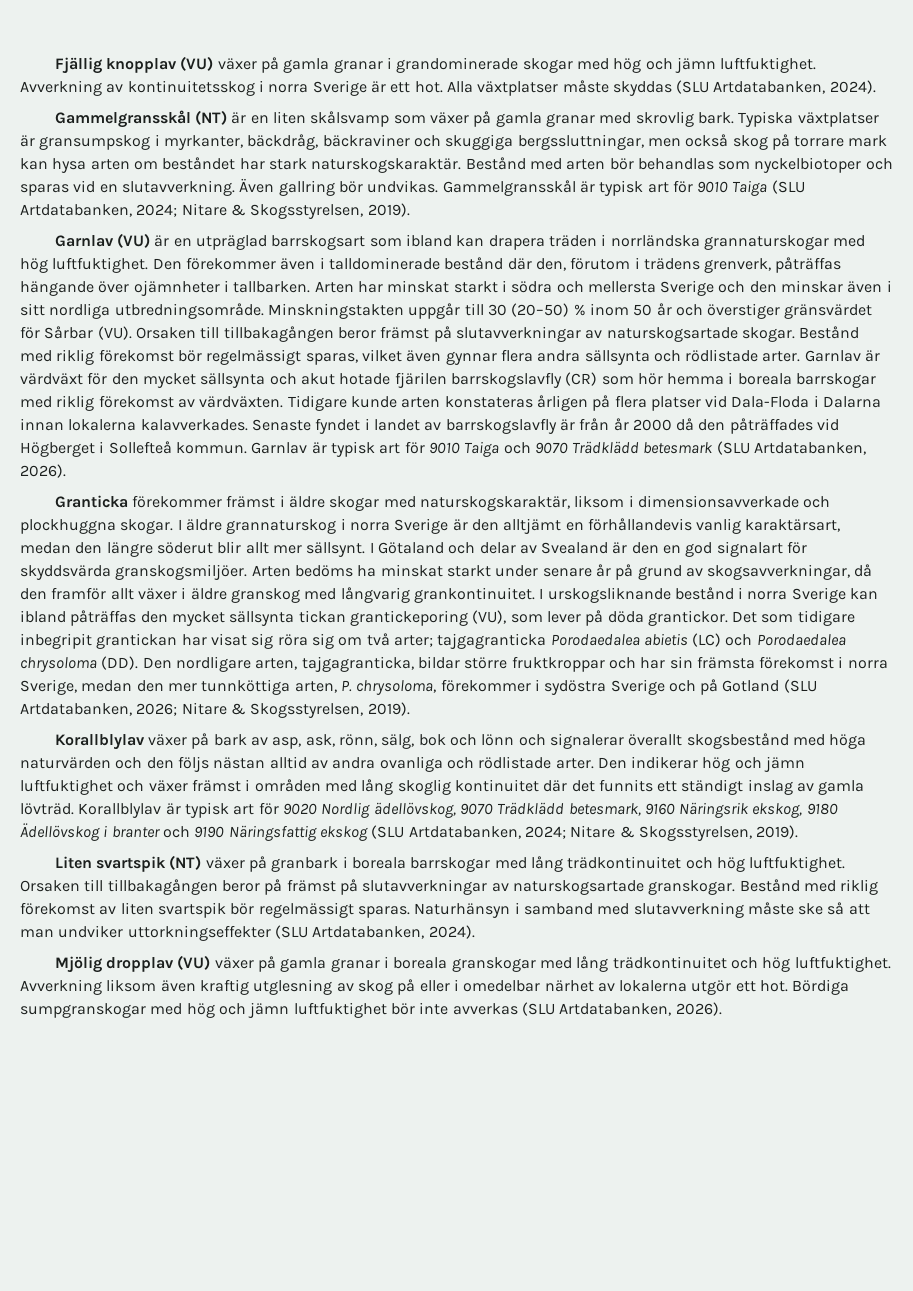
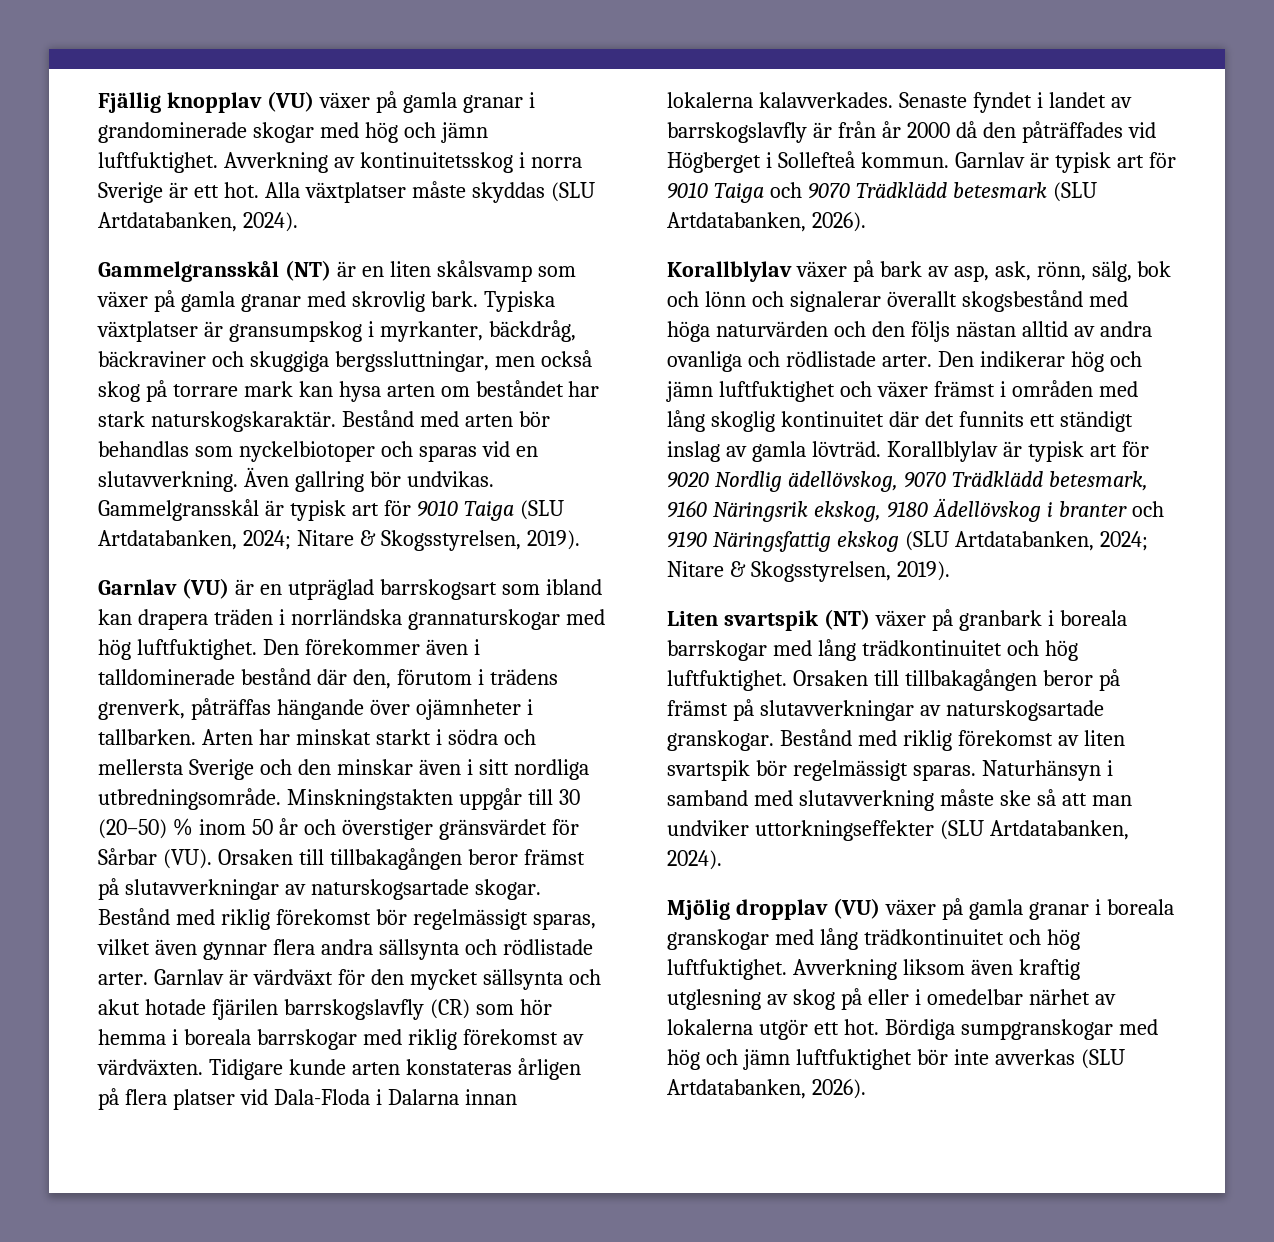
[54,495,831,511] [20,518,841,534] [20,541,808,557] [20,564,873,580] [20,587,879,603] [20,610,855,626] [20,633,846,649] [20,656,888,672] [20,679,817,695] [20,702,410,718] // Granticka förekommer främst i äldre skogar med naturskogskaraktär, liksom i dimensionsavverkade och plockhuggna skogar. I äldre grannaturskog i norra Sverige är den alltjämt en förhållandevis vanlig karaktärsart, medan den längre söderut blir allt mer sällsynt. I Götaland och delar av Svealand är den en god signalart för skyddsvärda granskogsmiljöer. Arten bedöms ha minskat starkt under senare år på grund av skogsavverkningar, då den framför allt växer i äldre granskog med långvarig grankontinuitet. I urskogsliknande bestånd i norra Sverige kan ibland påträffas den mycket sällsynta tickan grantickeporing (VU), som lever på döda grantickor. Det som tidigare inbegripit grantickan har visat sig röra sig om två arter; tajgagranticka Porodaedalea abietis (LC) och Porodaedalea chrysoloma (DD). Den nordligare arten, tajgagranticka, bildar större fruktkroppar och har sin främsta förekomst i norra Sverige, medan den mer tunnköttiga arten, P. chrysoloma, förekommer i sydöstra Sverige och på Gotland (SLU Artdatabanken, 2026; Nitare & Skogsstyrelsen, 2019). -> (866, 222) none

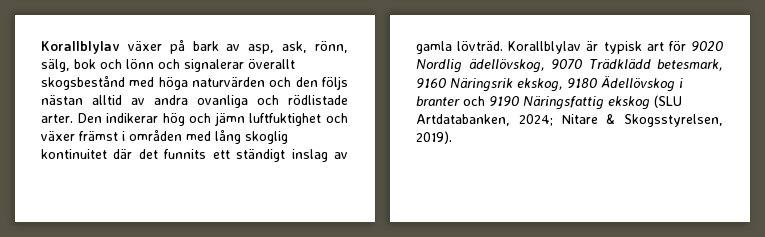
[98,91,535,113] [98,122,488,143] [98,152,582,173] [98,181,595,203] [98,212,298,232] [98,260,576,282] [97,290,555,312] [97,320,576,342] [98,350,592,372] [98,380,600,402] [98,410,550,432] [98,441,538,462] [98,467,494,492] [98,499,564,521] [98,530,580,551] [98,578,602,600] [98,609,605,630] [98,639,480,660] [98,668,558,689] [98,698,533,720] [98,729,536,745] [98,759,589,780] [98,788,580,810] [98,818,579,840] [98,848,585,870] [98,878,541,900] [98,908,596,930] [97,939,593,960] [98,969,601,990] [98,999,552,1020] [98,1029,584,1050] [97,1058,581,1080] [98,1088,517,1110] [667,92,1132,113] [667,121,1156,143] [667,151,1176,173] [667,182,1097,203] [667,212,866,232] Fjällig knopplav (VU) växer på gamla granar i grandominerade skogar med hög och jämn luftfuktighet. Avverkning av kontinuitetsskog i norra Sverige är ett hot. Alla växtplatser måste skyddas (SLU Artdatabanken, 2024). // Gammelgransskål (NT) är en liten skålsvamp som växer på gamla granar med skrovlig bark. Typiska växtplatser är gransumpskog i myrkanter, bäckdråg, bäckraviner och skuggiga bergssluttningar, men också skog på torrare mark kan hysa arten om beståndet har stark naturskogskaraktär. Bestånd med arten bör behandlas som nyckelbiotoper och sparas vid en slutavverkning. Även gallring bör undvikas. Gammelgransskål är typisk art för 9010 Taiga (SLU Artdatabanken, 2024; Nitare & Skogsstyrelsen, 2019). // Garnlav (VU) är en utpräglad barrskogsart som ibland kan drapera träden i norrländska grannaturskogar med hög luftfuktighet. Den förekommer även i talldominerade bestånd där den, förutom i trädens grenverk, påträffas hängande över ojämnheter i tallbarken. Arten har minskat starkt i södra och mellersta Sverige och den minskar även i sitt nordliga utbredningsområde. Minskningstakten uppgår till 30 (20–50) % inom 50 år och överstiger gränsvärdet för Sårbar (VU). Orsaken till tillbakagången beror främst på slutavverkningar av naturskogsartade skogar. Bestånd med riklig förekomst bör regelmässigt sparas, vilket även gynnar flera andra sällsynta och rödlistade arter. Garnlav är värdväxt för den mycket sällsynta och akut hotade fjärilen barrskogslavfly (CR) som hör hemma i boreala barrskogar med riklig förekomst av värdväxten. Tidigare kunde arten konstateras årligen på flera platser vid Dala-Floda i Dalarna innan lokalerna kalavverkades. Senaste fyndet i landet av barrskogslavfly är från år 2000 då den påträffades vid Högberget i Sollefteå kommun. Garnlav är typisk art för 9010 Taiga och 9070 Trädklädd betesmark (SLU Artdatabanken, 2026). // -> (41, 47) none
[667,609,1127,631] [667,639,1078,661] [667,669,1120,691] [667,699,1104,721] [667,729,1125,751] [667,760,1113,781] [667,789,1132,811] [667,820,1129,841] [667,850,722,870] [667,898,1174,920] [667,928,1080,950] [667,959,1080,980] [667,988,1116,1010] [667,1019,1158,1040] [667,1049,1125,1070] [667,1079,866,1099] // Liten svartspik (NT) växer på granbark i boreala barrskogar med lång trädkontinuitet och hög luftfuktighet. Orsaken till tillbakagången beror på främst på slutavverkningar av naturskogsartade granskogar. Bestånd med riklig förekomst av liten svartspik bör regelmässigt sparas. Naturhänsyn i samband med slutavverkning måste ske så att man undviker uttorkningseffekter (SLU Artdatabanken, 2024). // Mjölig dropplav (VU) växer på gamla granar i boreala granskogar med lång trädkontinuitet och hög luftfuktighet. Avverkning liksom även kraftig utglesning av skog på eller i omedelbar närhet av lokalerna utgör ett hot. Bördiga sumpgranskogar med hög och jämn luftfuktighet bör inte avverkas (SLU Artdatabanken, 2026). -> (452, 137) none

